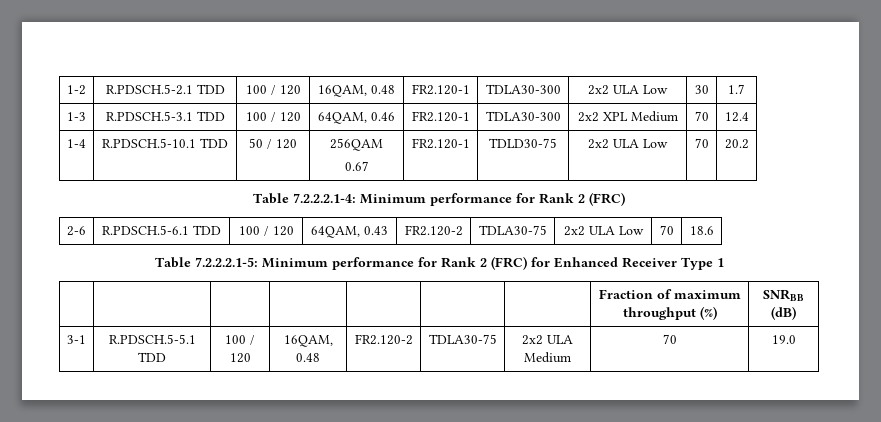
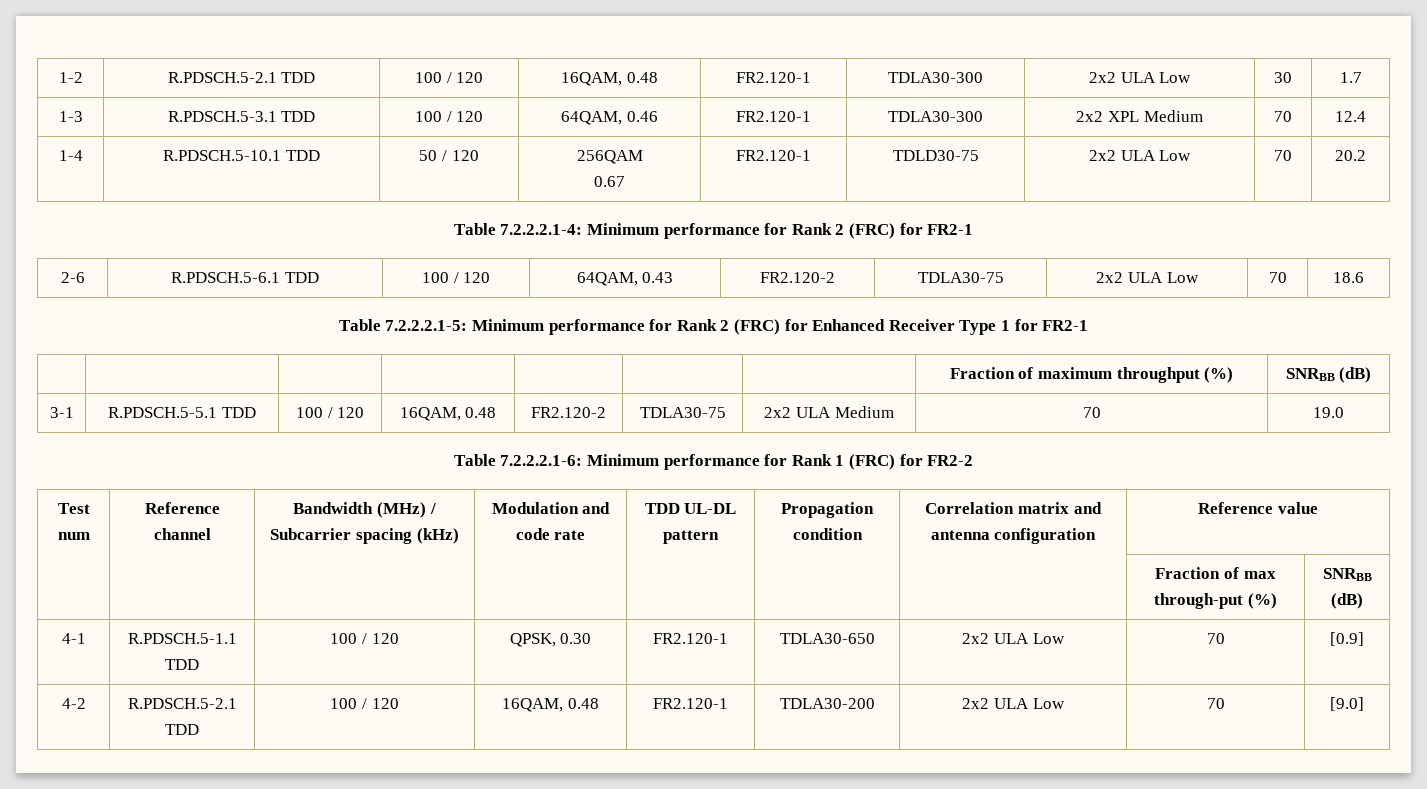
(625, 199) none -> [899,223,974,235] for FR2-1
(724, 262) none -> [1014,319,1089,331] for FR2-1
(796, 339) none -> [453,454,974,470] [57,503,90,514] [57,532,90,540] [144,502,220,514] [153,528,211,540] [293,502,436,518] [270,528,459,544] [491,502,611,514] [515,528,586,540] [644,503,737,514] [663,530,719,544] [781,502,874,518] [792,528,863,540] [925,502,1102,514] [930,528,1097,544] [1198,502,1318,514] [1155,567,1276,579] [1154,593,1277,609] [1322,568,1372,581] [1331,593,1363,609] [61,633,86,644] [127,633,237,644] [165,659,199,670] [330,633,399,644] [509,633,592,647] [653,633,728,644] [779,633,875,644] [962,633,1065,644] [1206,633,1225,644] [1330,632,1364,646] [61,698,86,709] [127,698,237,709] [165,724,199,735] [330,698,399,709] [502,698,599,712] [653,698,728,709] [779,698,875,709] [962,698,1065,709] [1206,698,1225,709] [1330,697,1364,711] // Table 7.2.2.2.1-6: Minimum performance for Rank 1 (FRC) for FR2-2 // Test num | Reference channel | Bandwidth (MHz) / Subcarrier spacing (kHz) | Modulation and code rate | TDD UL-DL pattern | Propagation condition | Correlation matrix and antenna configuration | Reference value // | | | | | | | Fraction of max through-put (%) | SNRBB (dB) // 4-1 | R.PDSCH.5-1.1 TDD | 100 / 120 | QPSK, 0.30 | FR2.120-1 | TDLA30-650 | 2x2 ULA Low | 70 | [0.9] // 4-2 | R.PDSCH.5-2.1 TDD | 100 / 120 | 16QAM, 0.48 | FR2.120-1 | TDLA30-200 | 2x2 ULA Low | 70 | [9.0]

